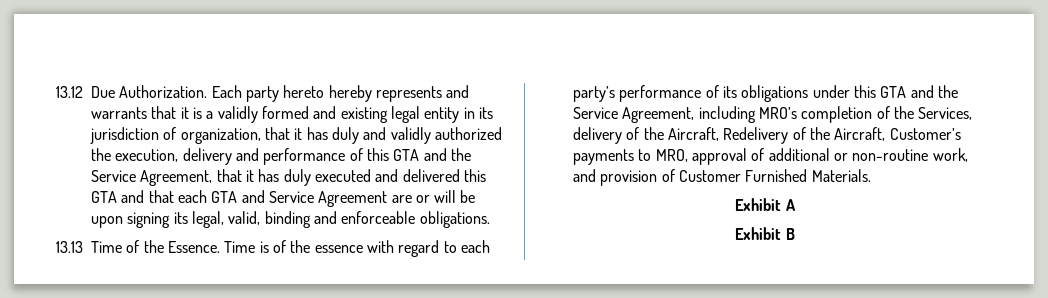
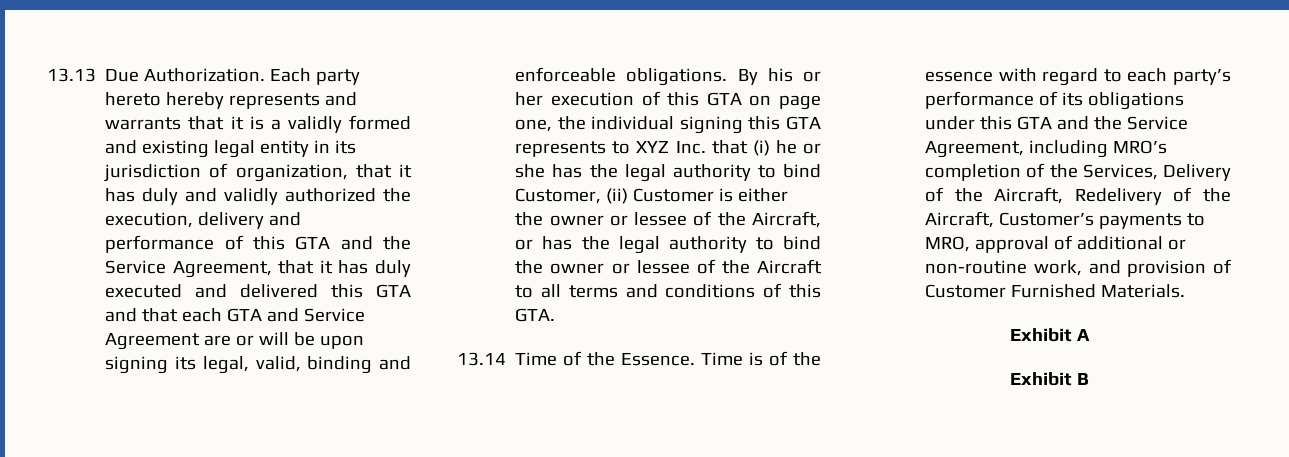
[56,86,83,98] 13.12 -> [47,68,96,82] 13.13
[56,241,83,253] // 13.13 -> [737,68,821,85] [515,91,821,110] [515,116,821,134] [515,140,822,157] [515,164,821,182] [515,188,789,204] [515,211,821,228] [515,236,821,254] [515,259,822,274] [515,283,821,298] [515,308,556,322] [457,352,506,366] By his or her execution of this GTA on page one, the individual signing this GTA represents to XYZ Inc. that (i) he or she has the legal authority to bind Customer, (ii) Customer is either the owner or lessee of the Aircraft, or has the legal authority to bind the owner or lessee of the Aircraft to all terms and conditions of this GTA. // 13.14
[573,127,622,144] delivery -> [1163,164,1231,181] Delivery

